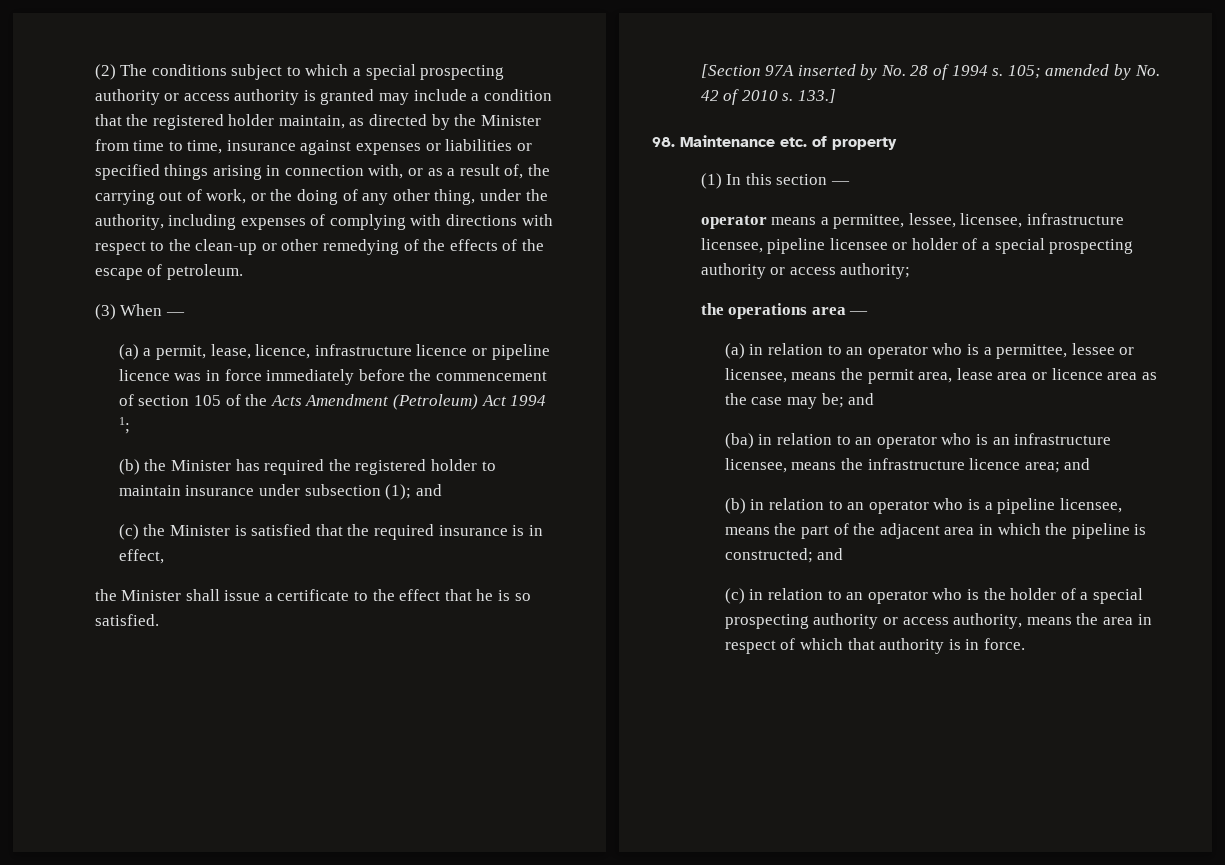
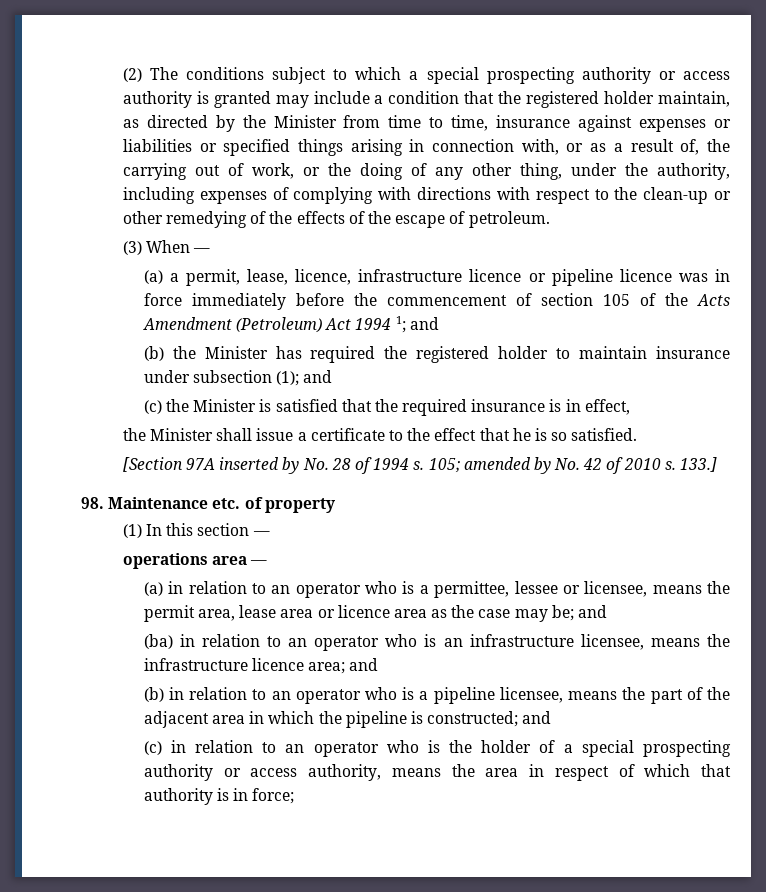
(130, 425) none -> [409,317,439,330] and
[700,213,1125,229] [700,238,1134,254] [700,263,911,279] [700,303,724,315] operator means a permittee, lessee, licensee, infrastructure licensee, pipeline licensee or holder of a special prospecting authority or access authority; // the -> (270, 533) none
[983,638,1025,650] force. -> [252,788,295,804] force;

